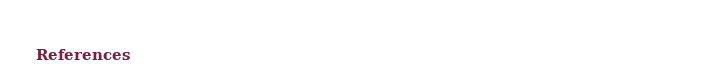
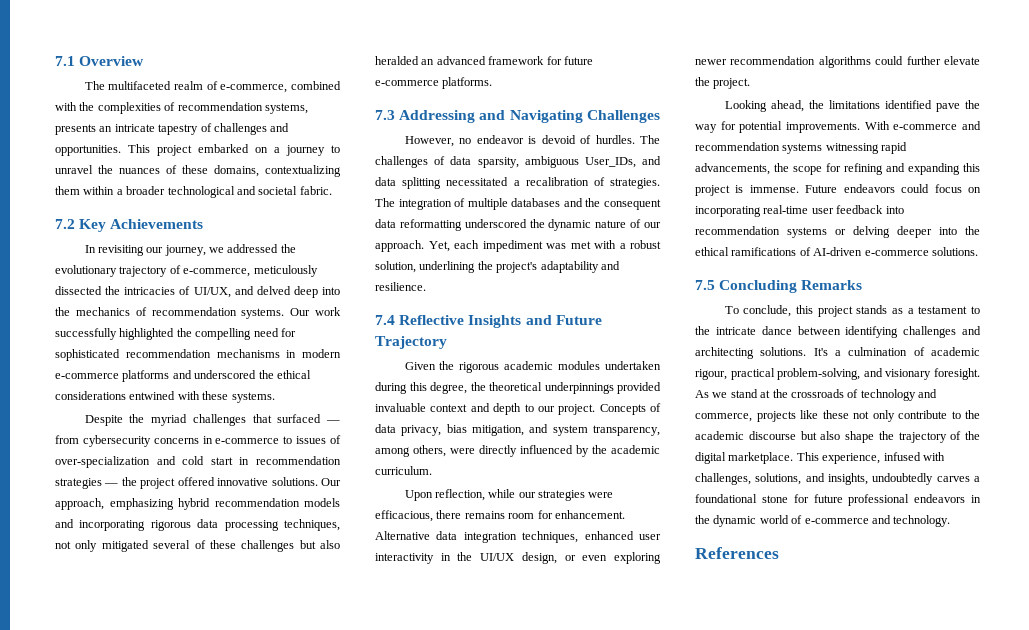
(36, 54) none -> [55,56,145,66] [84,81,341,93] [55,102,308,114] [55,123,290,135] [55,144,340,156] [55,165,341,177] [55,186,332,198] [55,219,204,232] [84,244,296,256] [55,265,318,277] [55,286,340,298] [55,307,341,319] [55,328,296,340] [55,349,341,361] [55,370,311,382] [55,391,275,403] [84,414,341,426] [55,435,341,447] [55,456,341,468] [55,477,341,489] [55,498,340,510] [55,519,340,531] [55,540,340,552] [375,56,593,65] [375,77,493,89] [375,110,660,123] [404,135,660,147] [375,156,661,168] [375,177,660,189] [375,198,661,210] [375,219,661,231] [375,240,661,252] [375,261,620,273] [375,282,426,291] [375,315,602,328] [375,336,447,349] [404,361,661,373] [375,382,661,394] [375,403,661,415] [375,424,660,436] [375,445,660,457] [375,466,432,475] [404,489,614,501] [375,510,625,522] [375,531,661,543] [375,552,661,564] [695,56,980,68] [695,77,751,89] [724,100,980,112] [695,121,981,133] [695,142,908,154] [695,163,980,175] [695,184,981,196] [695,205,904,217] [695,226,980,238] [695,247,978,256] [695,280,863,293] [724,305,980,317] [695,326,981,338] [695,347,980,359] [695,368,980,380] [695,389,937,401] [695,410,980,422] [695,431,980,443] [695,452,945,464] [695,473,980,485] [695,494,981,506] [695,515,951,527] 7.1 Overview // The multifaceted realm of e-commerce, combined with the complexities of recommendation systems, presents an intricate tapestry of challenges and opportunities. This project embarked on a journey to unravel the nuances of these domains, contextualizing them within a broader technological and societal fabric. // 7.2 Key Achievements // In revisiting our journey, we addressed the evolutionary trajectory of e-commerce, meticulously dissected the intricacies of UI/UX, and delved deep into the mechanics of recommendation systems. Our work successfully highlighted the compelling need for sophisticated recommendation mechanisms in modern e-commerce platforms and underscored the ethical considerations entwined with these systems. // Despite the myriad challenges that surfaced — from cybersecurity concerns in e-commerce to issues of over-specialization and cold start in recommendation strategies — the project offered innovative solutions. Our approach, emphasizing hybrid recommendation models and incorporating rigorous data processing techniques, not only mitigated several of these challenges but also heralded an advanced framework for future e-commerce platforms. // 7.3 Addressing and Navigating Challenges // However, no endeavor is devoid of hurdles. The challenges of data sparsity, ambiguous User_IDs, and data splitting necessitated a recalibration of strategies. The integration of multiple databases and the consequent data reformatting underscored the dynamic nature of our approach. Yet, each impediment was met with a robust solution, underlining the project's adaptability and resilience. // 7.4 Reflective Insights and Future Trajectory // Given the rigorous academic modules undertaken during this degree, the theoretical underpinnings provided invaluable context and depth to our project. Concepts of data privacy, bias mitigation, and system transparency, among others, were directly influenced by the academic curriculum. // Upon reflection, while our strategies were efficacious, there remains room for enhancement. Alternative data integration techniques, enhanced user interactivity in the UI/UX design, or even exploring newer recommendation algorithms could further elevate the project. // Looking ahead, the limitations identified pave the way for potential improvements. With e-commerce and recommendation systems witnessing rapid advancements, the scope for refining and expanding this project is immense. Future endeavors could focus on incorporating real-time user feedback into recommendation systems or delving deeper into the ethical ramifications of AI-driven e-commerce solutions. // 7.5 Concluding Remarks // To conclude, this project stands as a testament to the intricate dance between identifying challenges and architecting solutions. It's a culmination of academic rigour, practical problem-solving, and visionary foresight. As we stand at the crossroads of technology and commerce, projects like these not only contribute to the academic discourse but also shape the trajectory of the digital marketplace. This experience, infused with challenges, solutions, and insights, undoubtedly carves a foundational stone for future professional endeavors in the dynamic world of e-commerce and technology. //

